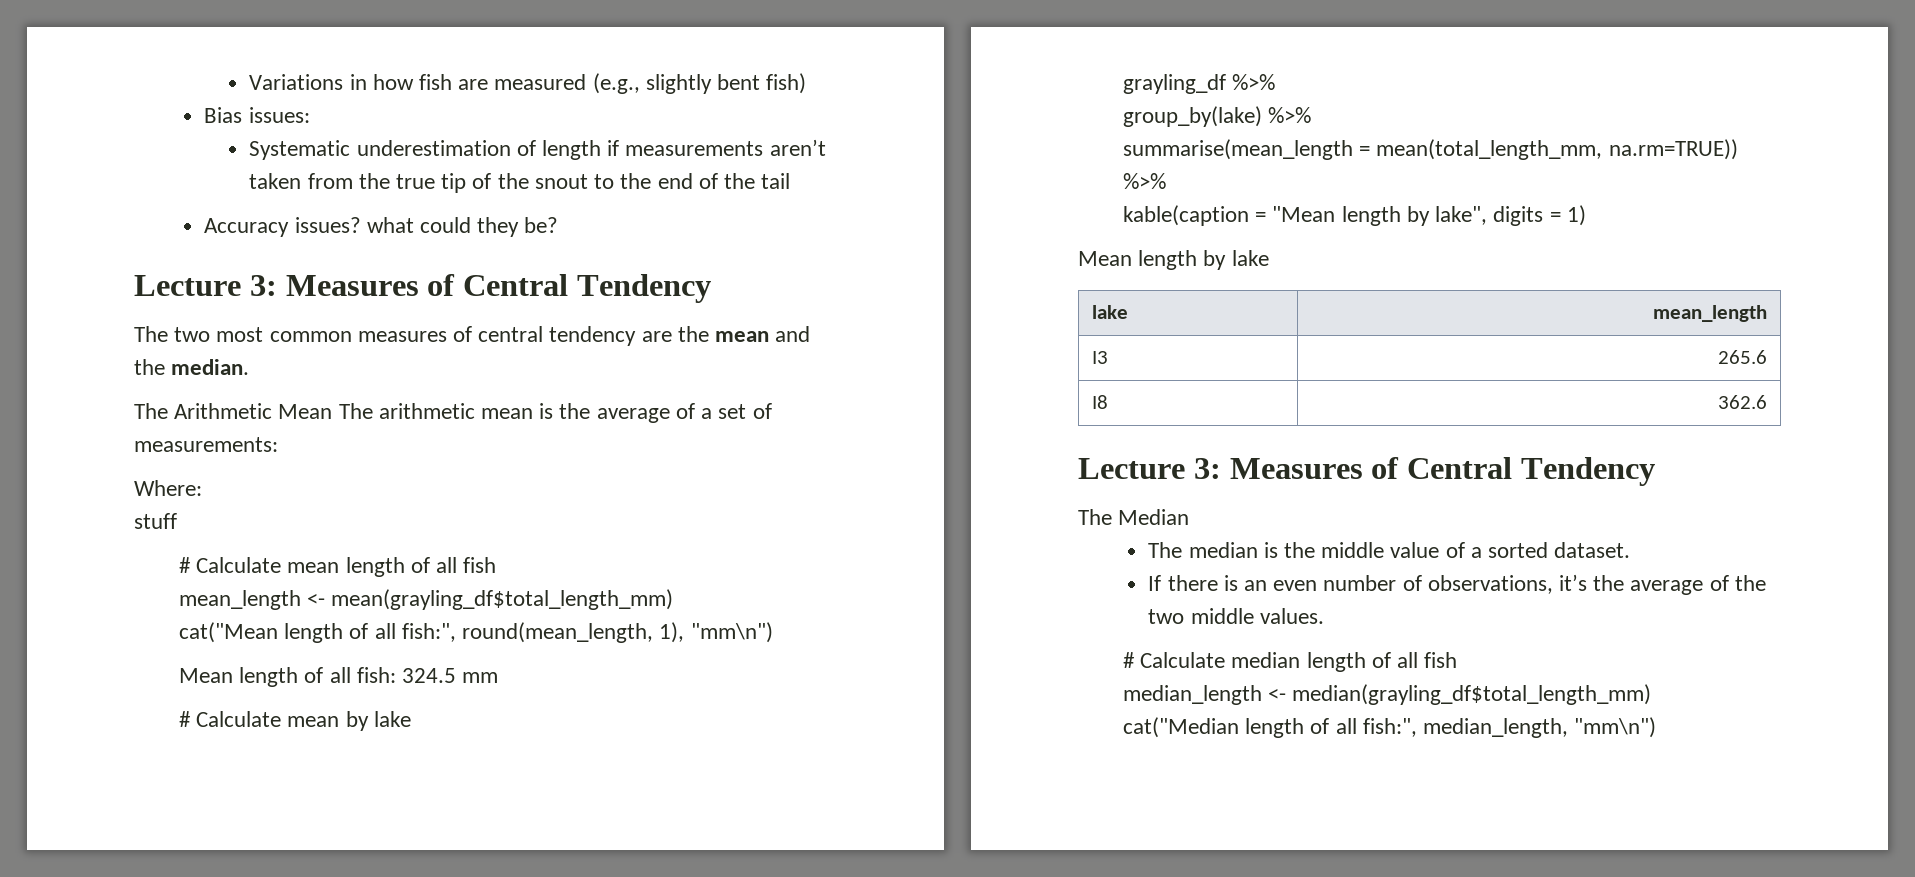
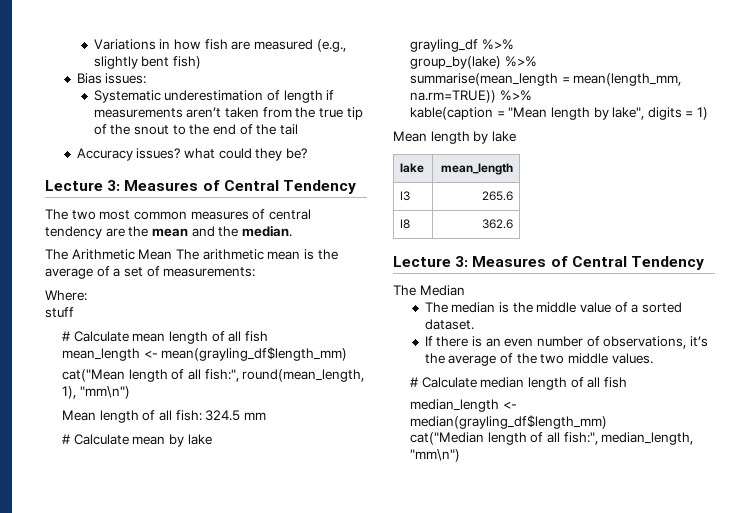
[331,589,674,610] mean(grayling_df$total_length_mm) -> [161,347,348,361] mean(grayling_df$length_mm)
[1376,139,1603,160] mean(total_length_mm, -> [573,73,682,86] mean(length_mm,
[1292,684,1652,705] median(grayling_df$total_length_mm) -> [409,415,607,429] median(grayling_df$length_mm)

